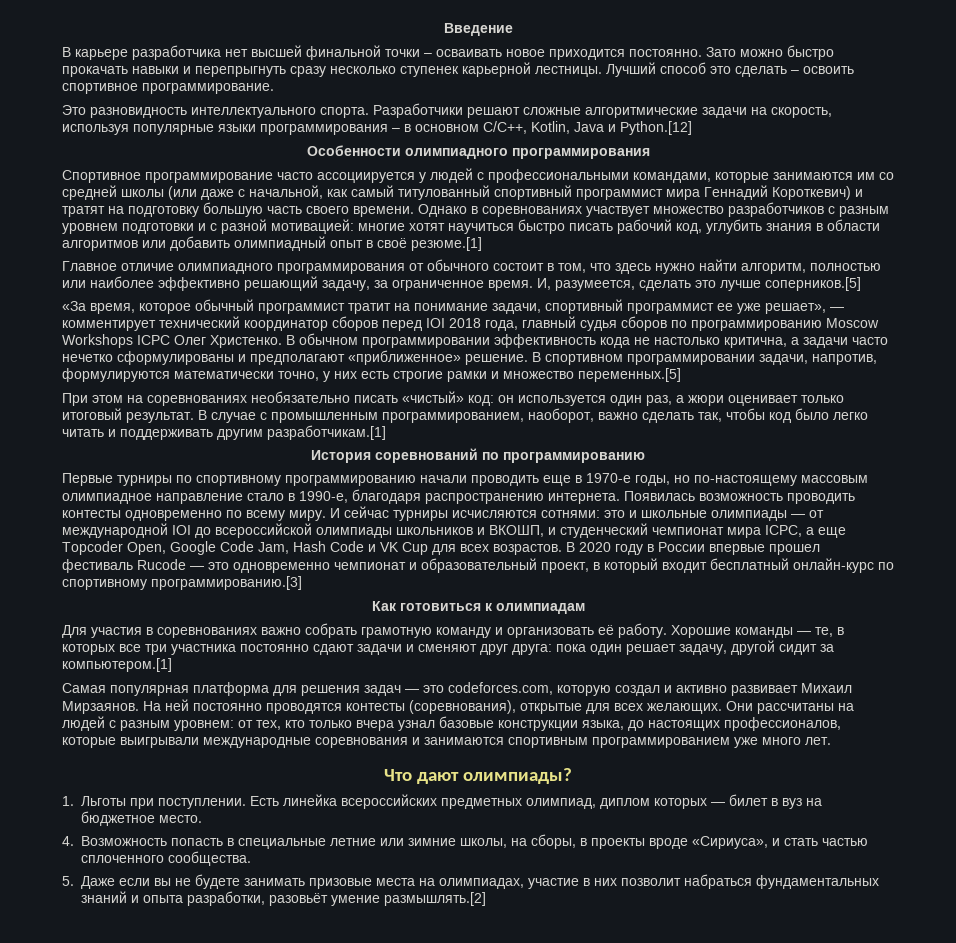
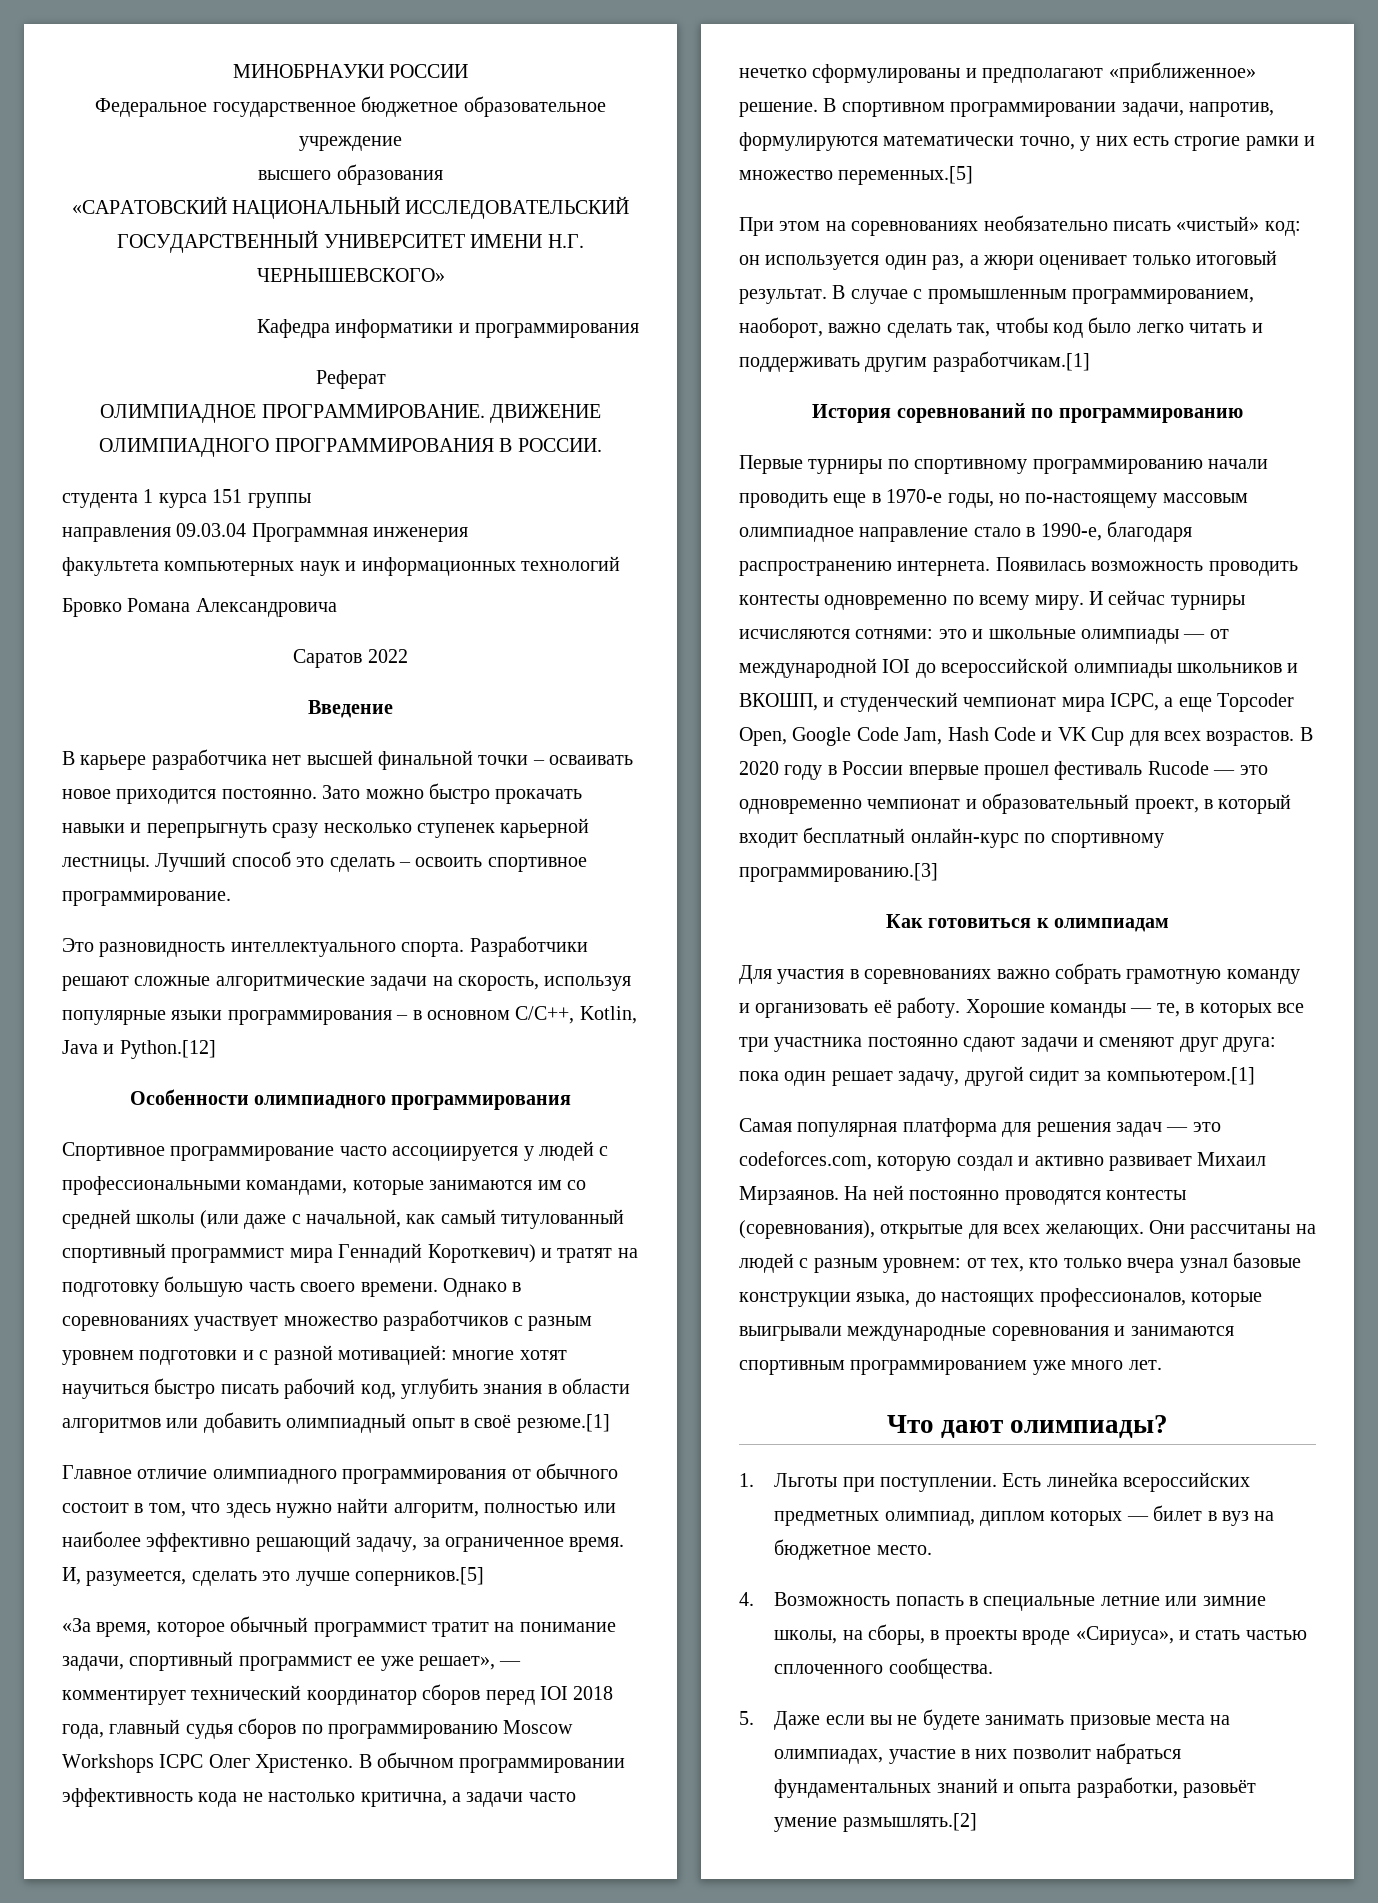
(443, 29) none -> [232,64,469,78] [95,96,606,117] [299,136,402,151] [258,164,443,185] [71,196,630,219] [117,230,584,253] [256,268,445,282] [256,319,639,338] [315,370,386,389] [100,404,601,423] [99,438,602,457] [62,489,311,508] [62,523,469,542] [62,556,620,576] [62,598,337,617] [293,649,408,668] МИНОБРНАУКИ РОССИИ // Федеральное государственное бюджетное образовательное учреждение // высшего образования // «САРАТОВСКИЙ НАЦИОНАЛЬНЫЙ ИССЛЕДОВАТЕЛЬСКИЙ ГОСУДАРСТВЕННЫЙ УНИВЕРСИТЕТ ИМЕНИ Н.Г. ЧЕРНЫШЕВСКОГО» // Кафедра информатики и программирования // Реферат // ОЛИМПИАДНОЕ ПРОГРАММИРОВАНИЕ. ДВИЖЕНИЕ ОЛИМПИАДНОГО ПРОГРАММИРОВАНИЯ В РОССИИ. // студента 1 курса 151 группы // направления 09.03.04 Программная инженерия // факультета компьютерных наук и информационных технологий // Бровко Романа Александровича // Саратов 2022 //

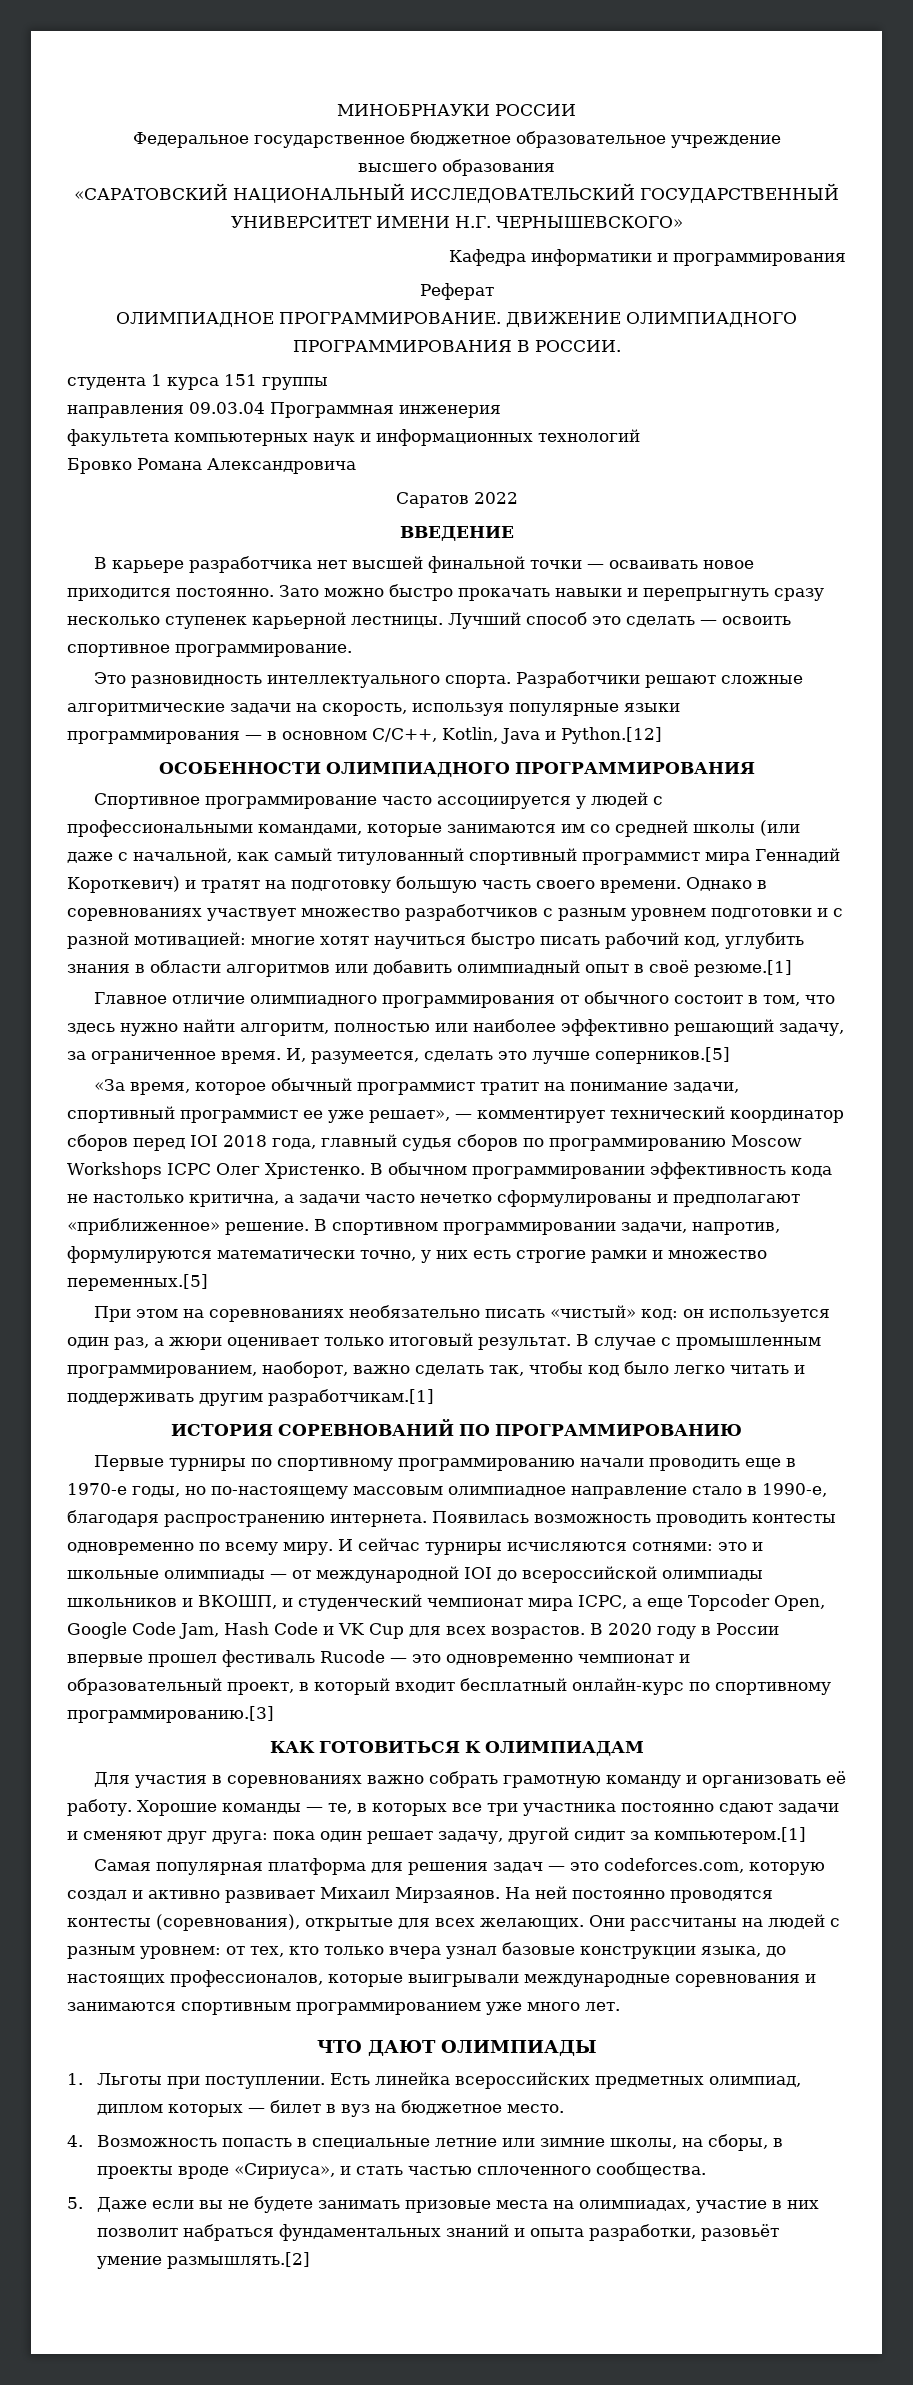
[308,700,393,718] Введение -> [399,526,514,541] ВВЕДЕНИЕ
[532,760,545,765] – -> [586,564,604,569] —
[399,862,411,867] – -> [700,620,717,625] —
[396,1015,409,1020] – -> [245,735,262,740] —
[129,1089,572,1110] Особенности олимпиадного программирования -> [158,762,755,777] ОСОБЕННОСТИ ОЛИМПИАДНОГО ПРОГРАММИРОВАНИЯ
[812,403,1243,423] История соревнований по программированию -> [171,1419,742,1436] ИСТОРИЯ СОРЕВНОВАНИЙ ПО ПРОГРАММИРОВАНИЮ
[885,914,1170,932] Как готовиться к олимпиадам -> [269,1741,644,1756] КАК ГОТОВИТЬСЯ К ОЛИМПИАДАМ
[886,1415,1169,1438] Что дают олимпиады? -> [316,2040,597,2056] ЧТО ДАЮТ ОЛИМПИАДЫ

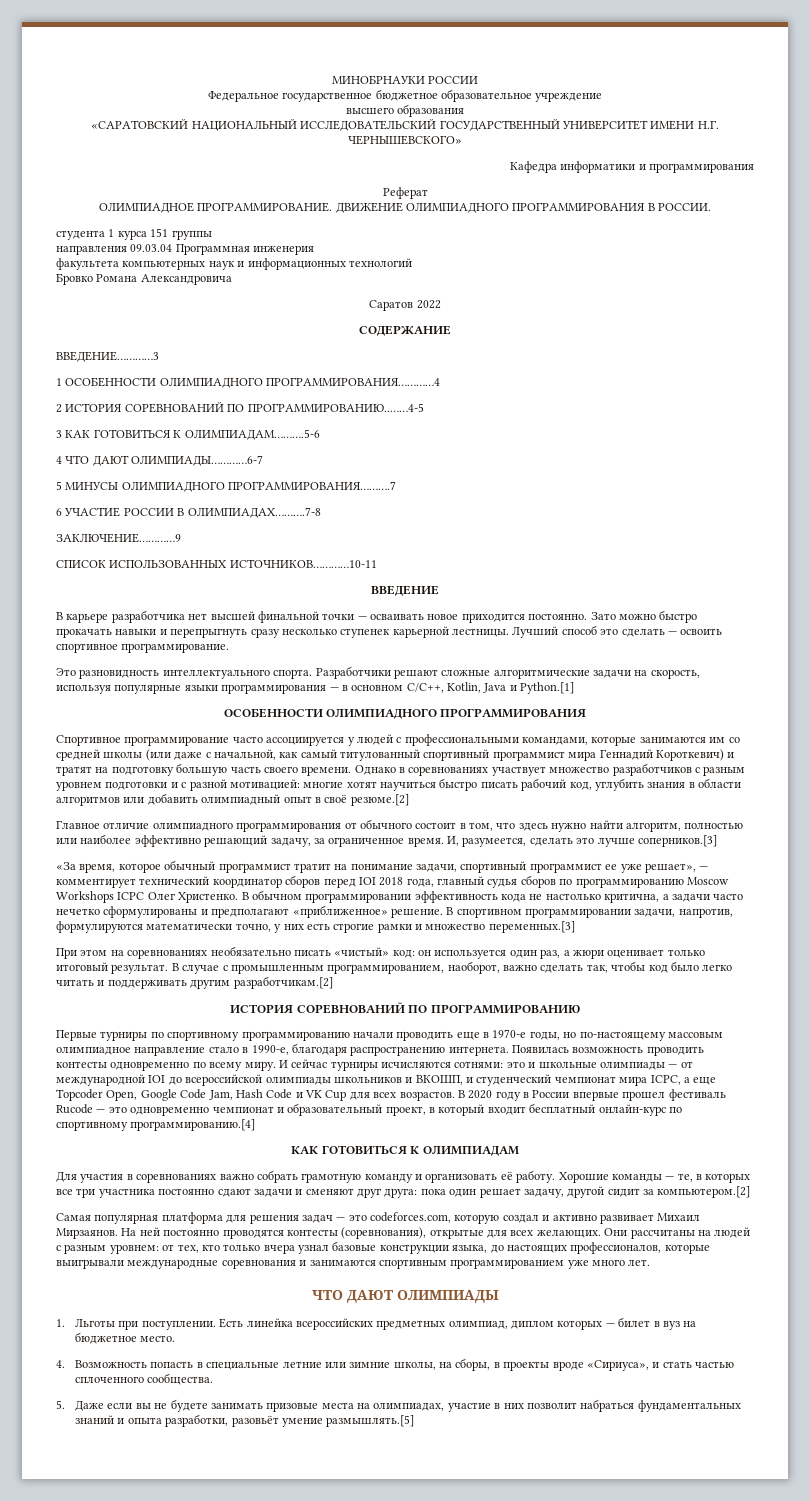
(518, 498) none -> [359,325,451,336] [56,351,159,362] [56,377,441,388] [56,402,424,413] [56,429,320,440] [56,455,264,466] [56,481,397,492] [56,507,321,518] [56,533,181,543] [56,559,377,568] // СОДЕРЖАНИЕ // ВВЕДЕНИЕ…………3 // 1 ОСОБЕННОСТИ ОЛИМПИАДНОГО ПРОГРАММИРОВАНИЯ…………4 // 2 ИСТОРИЯ СОРЕВНОВАНИЙ ПО ПРОГРАММИРОВАНИЮ..……4-5 // 3 КАК ГОТОВИТЬСЯ К ОЛИМПИАДАМ……….5-6 // 4 ЧТО ДАЮТ ОЛИМПИАДЫ…………6-7 // 5 МИНУСЫ ОЛИМПИАДНОГО ПРОГРАММИРОВАНИЯ……….7 // 6 УЧАСТИЕ РОССИИ В ОЛИМПИАДАХ……….7-8 // ЗАКЛЮЧЕНИЕ…………9 // СПИСОК ИСПОЛЬЗОВАННЫХ ИСТОЧНИКОВ…………10-11
[561,727,662,744] Python.[12] -> [520,682,575,694] Python.[1]
[694,960,792,977] резюме.[1] -> [350,794,409,806] резюме.[2]
[595,1047,730,1064] соперников.[5] -> [637,835,717,847] соперников.[3]
[67,1274,208,1291] переменных.[5] -> [488,921,575,933] переменных.[3]
[268,1389,434,1406] разработчикам.[1] -> [233,976,333,989] разработчикам.[2]
[67,1706,274,1723] программированию.[3] -> [130,1119,256,1131] программированию.[4]
[654,1827,806,1844] компьютером.[1] -> [657,1186,751,1198] компьютером.[2]
[167,2252,311,2269] размышлять.[2] -> [326,1415,415,1427] размышлять.[5]

